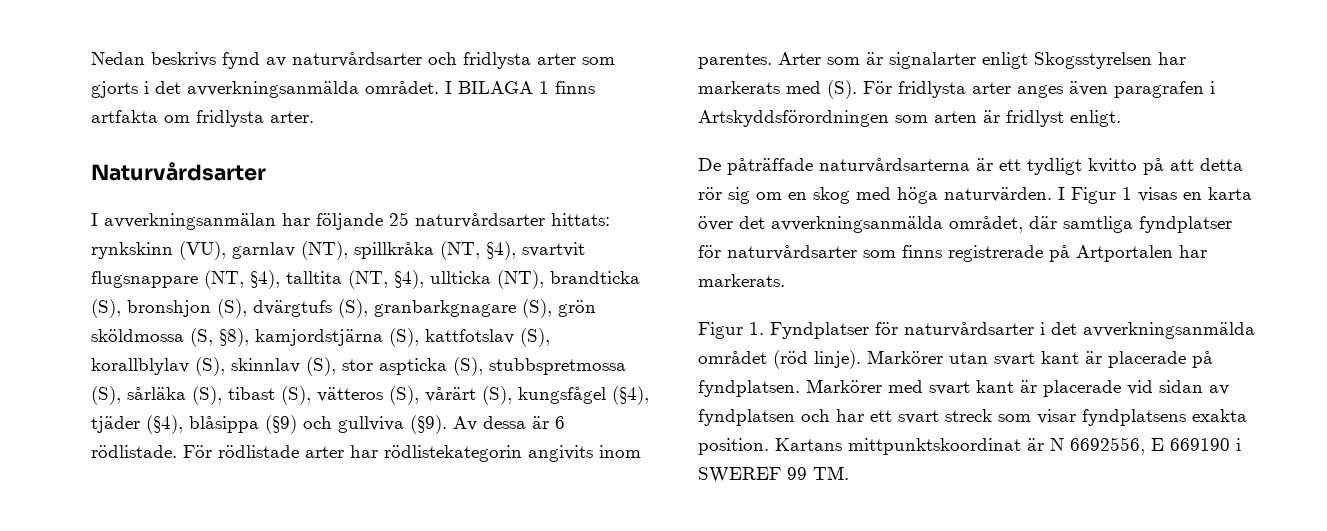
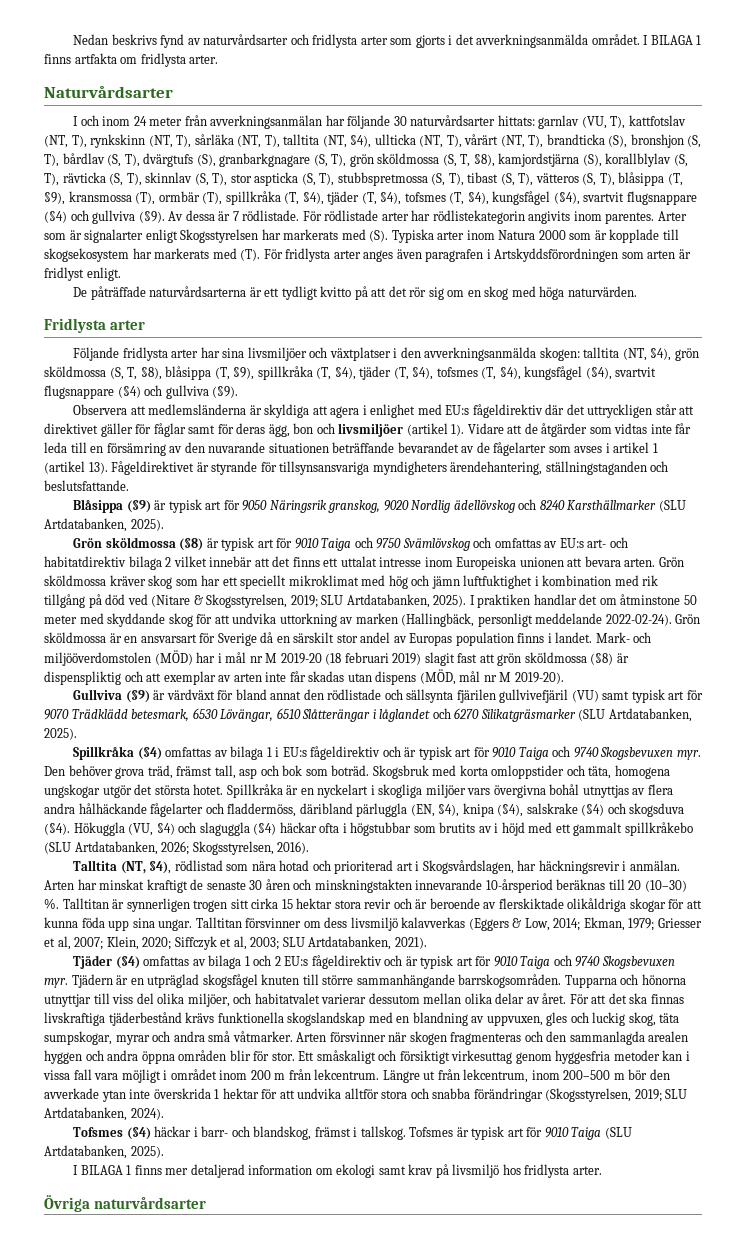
(98, 219) none -> [80,115,207,126] och inom 24 meter från
[389,212,409,226] 25 -> [393,116,407,126] 30
[91,241,585,260] [91,270,640,289] [91,299,247,318] rynkskinn (VU), garnlav (NT), spillkråka (NT, §4), svartvit flugsnappare (NT, §4), talltita (NT, §4), ullticka (NT), brandticka (S), bronshjon (S), -> [538,115,686,129] [44,134,702,148] [44,153,140,167] garnlav (VU, T), kattfotslav (NT, T), rynkskinn (NT, T), sårläka (NT, T), talltita (NT, §4), ullticka (NT, T), vårärt (NT, T), brandticka (S), bronshjon (S, T), bårdlav (S, T),
[522,299,596,318] [91,328,213,347] (S), grön sköldmossa (S, -> [313,153,471,167] (S, T), grön sköldmossa (S, T,
[425,328,550,347] [91,357,626,376] [91,386,649,405] [91,415,297,434] kattfotslav (S), korallblylav (S), skinnlav (S), stor aspticka (S), stubbspretmossa (S), sårläka (S), tibast (S), vätteros (S), vårärt (S), kungsfågel (§4), tjäder (§4), blåsippa (§9) -> [605,153,688,167] [44,172,683,186] [44,191,697,205] [44,211,67,223] korallblylav (S, T), rävticka (S, T), skinnlav (S, T), stor aspticka (S, T), stubbspretmossa (S, T), tibast (S, T), vätteros (S, T), blåsippa (T, §9), kransmossa (T), ormbär (T), spillkråka (T, §4), tjäder (T, §4), tofsmes (T, §4), kungsfågel (§4), svartvit flugsnappare (§4)
[555,416,565,429] 6 -> [232,211,239,221] 7
(857, 89) none -> [391,229,679,243] [44,248,261,262] Typiska arter inom Natura 2000 som är kopplade till skogsekosystem har markerats med (T).
[1200,158,1243,171] detta -> [388,286,407,297] det
[1058,187,1252,204] [698,216,1232,233] [698,245,1207,262] [698,274,785,287] [698,322,1255,339] [698,350,1213,369] [698,379,1229,397] [698,409,1247,426] [698,437,1241,455] [698,466,849,483] I Figur 1 visas en karta över det avverkningsanmälda området, där samtliga fyndplatser för naturvårdsarter som finns registrerade på Artportalen har markerats. // Figur 1. Fyndplatser för naturvårdsarter i det avverkningsanmälda området (röd linje). Markörer utan svart kant är placerade på fyndplatsen. Markörer med svart kant är placerade vid sidan av fyndplatsen och har ett svart streck som visar fyndplatsens exakta position. Kartans mittpunktskoordinat är N 6692556, E 669190 i SWEREF 99 TM. -> [44,318,146,333] [73,347,699,361] [44,366,657,380] [44,385,239,399] [73,404,695,418] [44,423,692,437] [44,442,658,456] [44,461,669,475] [44,480,129,491] [73,499,686,513] [44,518,164,532] [73,537,628,551] [44,556,684,570] [44,575,659,589] [44,594,697,608] [44,613,701,627] [44,632,652,646] [44,650,629,666] [44,669,564,685] [73,689,703,703] [44,708,692,722] [44,728,77,740] [73,746,701,760] [44,765,670,779] [44,784,673,798] [44,803,685,817] [44,822,693,836] [44,841,310,855] [73,860,680,874] [44,879,687,893] [44,898,702,912] [44,917,702,931] [44,936,427,950] [73,955,675,969] [44,974,686,988] [44,993,684,1007] [44,1012,680,1026] [44,1031,689,1045] [44,1050,690,1064] [43,1069,670,1083] [44,1088,688,1102] [44,1107,164,1121] [73,1126,632,1140] [44,1145,164,1159] [73,1164,602,1178] [44,1195,207,1212] // Fridlysta arter // Följande fridlysta arter har sina livsmiljöer och växtplatser i den avverkningsanmälda skogen: talltita (NT, §4), grön sköldmossa (S, T, §8), blåsippa (T, §9), spillkråka (T, §4), tjäder (T, §4), tofsmes (T, §4), kungsfågel (§4), svartvit flugsnappare (§4) och gullviva (§9). // Observera att medlemsländerna är skyldiga att agera i enlighet med EU:s fågeldirektiv där det uttryckligen står att direktivet gäller för fåglar samt för deras ägg, bon och livsmiljöer (artikel 1). Vidare att de åtgärder som vidtas inte får leda till en försämring av den nuvarande situationen beträffande bevarandet av de fågelarter som avses i artikel 1 (artikel 13). Fågeldirektivet är styrande för tillsynsansvariga myndigheters ärendehantering, ställningstaganden och beslutsfattande. // Blåsippa (§9) är typisk art för 9050 Näringsrik granskog, 9020 Nordlig ädellövskog och 8240 Karsthällmarker (SLU Artdatabanken, 2025). // Grön sköldmossa (§8) är typisk art för 9010 Taiga och 9750 Svämlövskog och omfattas av EU:s art- och habitatdirektiv bilaga 2 vilket innebär att det finns ett uttalat intresse inom Europeiska unionen att bevara arten. Grön sköldmossa kräver skog som har ett speciellt mikroklimat med hög och jämn luftfuktighet i kombination med rik tillgång på död ved (Nitare & Skogsstyrelsen, 2019; SLU Artdatabanken, 2025). I praktiken handlar det om åtminstone 50 meter med skyddande skog för att undvika uttorkning av marken (Hallingbäck, personligt meddelande 2022-02-24). Grön sköldmossa är en ansvarsart för Sverige då en särskilt stor andel av Europas population finns i landet. Mark- och miljööverdomstolen (MÖD) har i mål nr M 2019-20 (18 februari 2019) slagit fast att grön sköldmossa (§8) är dispenspliktig och att exemplar av arten inte får skadas utan dispens (MÖD, mål nr M 2019-20). // Gullviva (§9) är värdväxt för bland annat den rödlistade och sällsynta fjärilen gullvivefjäril (VU) samt typisk art för 9070 Trädklädd betesmark, 6530 Lövängar, 6510 Slåtterängar i låglandet och 6270 Silikatgräsmarker (SLU Artdatabanken, 2025). // Spillkråka (§4) omfattas av bilaga 1 i EU:s fågeldirektiv och är typisk art för 9010 Taiga och 9740 Skogsbevuxen myr. Den behöver grova träd, främst tall, asp och bok som boträd. Skogsbruk med korta omloppstider och täta, homogena ungskogar utgör det största hotet. Spillkråka är en nyckelart i skogliga miljöer vars övergivna bohål utnyttjas av flera andra hålhäckande fågelarter och fladdermöss, däribland pärluggla (EN, §4), knipa (§4), salskrake (§4) och skogsduva (§4). Hökuggla (VU, §4) och slaguggla (§4) häckar ofta i högstubbar som brutits av i höjd med ett gammalt spillkråkebo (SLU Artdatabanken, 2026; Skogsstyrelsen, 2016). // Talltita (NT, §4), rödlistad som nära hotad och prioriterad art i Skogsvårdslagen, har häckningsrevir i anmälan. Arten har minskat kraftigt de senaste 30 åren och minskningstakten innevarande 10-årsperiod beräknas till 20 (10–30) %. Talltitan är synnerligen trogen sitt cirka 15 hektar stora revir och är beroende av flerskiktade olikåldriga skogar för att kunna föda upp sina ungar. Talltitan försvinner om dess livsmiljö kalavverkas (Eggers & Low, 2014; Ekman, 1979; Griesser et al, 2007; Klein, 2020; Siffczyk et al, 2003; SLU Artdatabanken, 2021). // Tjäder (§4) omfattas av bilaga 1 och 2 EU:s fågeldirektiv och är typisk art för 9010 Taiga och 9740 Skogsbevuxen myr. Tjädern är en utpräglad skogsfågel knuten till större sammanhängande barrskogsområden. Tupparna och hönorna utnyttjar till viss del olika miljöer, och habitatvalet varierar dessutom mellan olika delar av året. För att det ska finnas livskraftiga tjäderbestånd krävs funktionella skogslandskap med en blandning av uppvuxen, gles och luckig skog, täta sumpskogar, myrar och andra små våtmarker. Arten försvinner när skogen fragmenteras och den sammanlagda arealen hyggen och andra öppna områden blir för stor. Ett småskaligt och försiktigt virkesuttag genom hyggesfria metoder kan i vissa fall vara möjligt i området inom 200 m från lekcentrum. Längre ut från lekcentrum, inom 200–500 m bör den avverkade ytan inte överskrida 1 hektar för att undvika alltför stora och snabba förändringar (Skogsstyrelsen, 2019; SLU Artdatabanken, 2024). // Tofsmes (§4) häckar i barr- och blandskog, främst i tallskog. Tofsmes är typisk art för 9010 Taiga (SLU Artdatabanken, 2025). // I BILAGA 1 finns mer detaljerad information om ekologi samt krav på livsmiljö hos fridlysta arter. // Övriga naturvårdsarter

